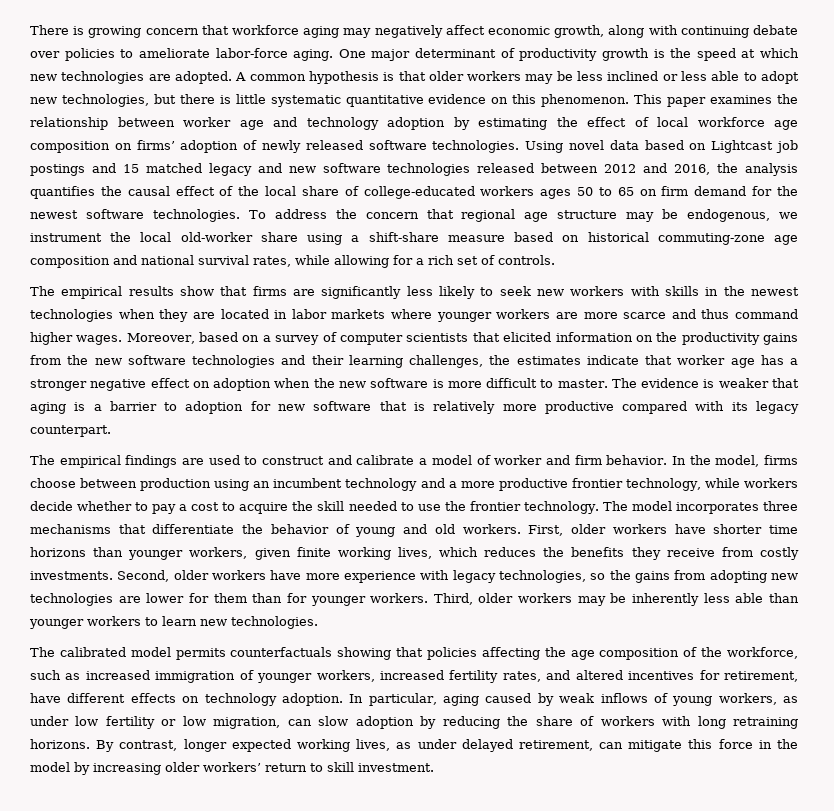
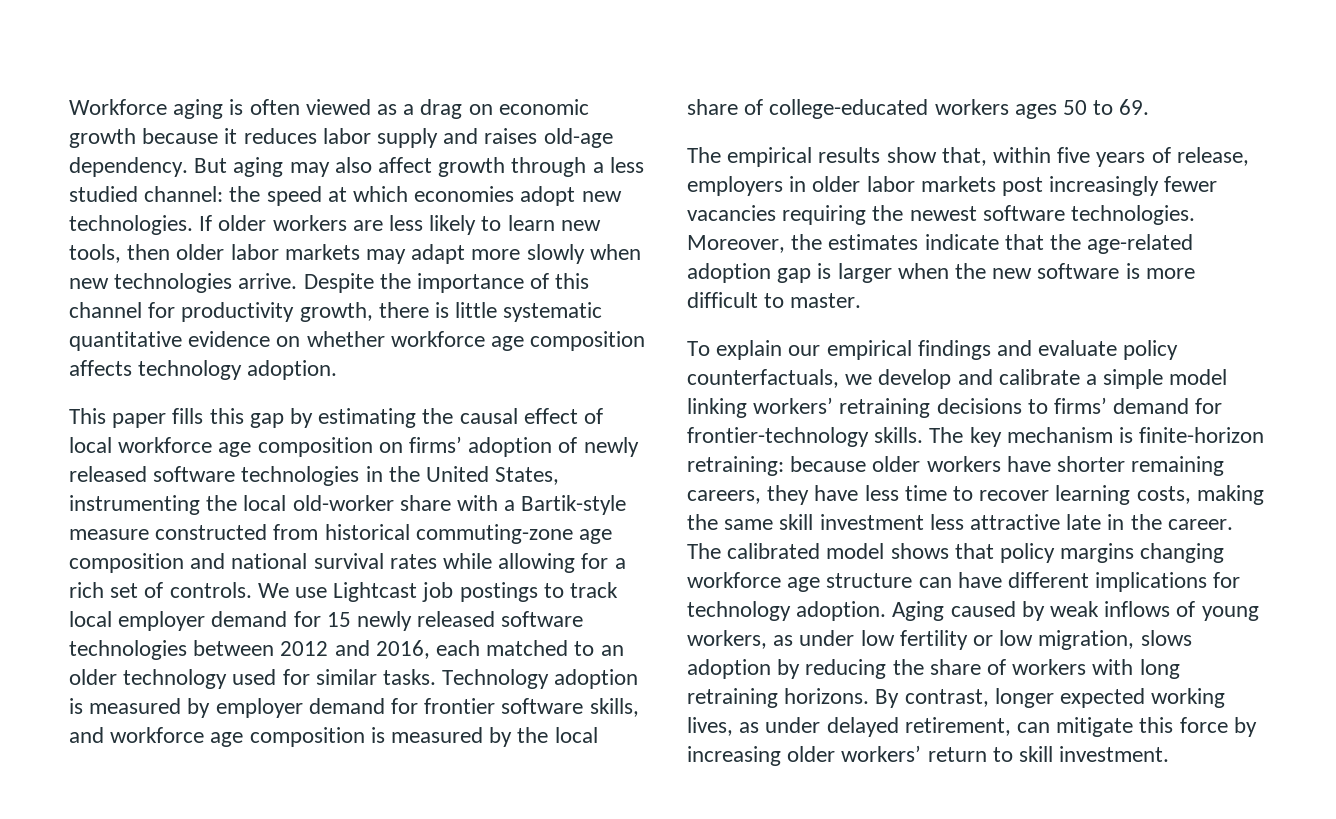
[30,25,799,38] [30,48,799,61] [30,71,799,84] [30,94,176,107] There is growing concern that workforce aging may negatively affect economic growth, along with continuing debate over policies to ameliorate labor-force aging. One major determinant of productivity growth is the speed at which new technologies are adopted. A common hypothesis is that older workers may be less inclined or less able to adopt new technologies, but -> [69,99,589,119] [69,128,613,148] [69,157,644,177] [69,186,622,206] [69,215,601,235] [69,244,641,264] [69,273,590,293] [69,302,373,322] Workforce aging is often viewed as a drag on economic growth because it reduces labor supply and raises old-age dependency. But aging may also affect growth through a less studied channel: the speed at which economies adopt new technologies. If older workers are less likely to learn new tools, then older labor markets may adapt more slowly when new technologies arrive. Despite the importance of this channel for productivity growth,
[512,94,798,107] [30,117,445,130] this phenomenon. This paper examines the relationship between worker age and technology adoption -> [306,331,646,351] [69,360,338,380] [69,408,284,428] whether workforce age composition affects technology adoption. // This paper fills this gap
(578, 122) none -> [459,408,518,424] causal
[432,140,798,153] [30,163,535,176] technologies. Using novel data based on Lightcast job postings and 15 matched legacy and new software technologies released -> [241,466,560,486] [69,495,627,515] [69,524,613,544] [69,553,626,573] [69,582,619,602] [69,611,584,631] [69,640,187,660] technologies in the United States, instrumenting the local old-worker share with a Bartik-style measure constructed from historical commuting-zone age composition and national survival rates while allowing for a rich set of controls. We use Lightcast job postings to track local employer demand for 15 newly released software technologies
[717,163,798,176] [30,186,234,199] the analysis quantifies the causal effect of -> [436,640,624,656] [69,669,639,689] [69,698,639,718] [69,727,513,747] each matched to an older technology used for similar tasks. Technology adoption is measured by employer demand for frontier software skills, and workforce age composition is measured by
[617,186,799,196] [30,209,798,222] [30,232,799,245] [30,255,555,268] [30,286,800,299] [30,309,798,322] [30,332,798,345] [30,355,798,368] [30,378,272,391] 65 on firm demand for the newest software technologies. To address the concern that regional age structure may be endogenous, we instrument the local old-worker share using a shift-share measure based on historical commuting-zone age composition and national survival rates, while allowing for a rich set of controls. // The empirical results show that firms are significantly less likely to seek new workers with skills in the newest technologies when they are located in labor markets where younger workers are more scarce and thus command higher wages. Moreover, based on a survey of computer scientists that elicited information on the productivity gains from the new software technologies and their learning challenges, the estimates indicate that worker age has a stronger negative effect on adoption -> [1119,99,1150,115] [687,147,1249,167] [687,176,1218,196] [687,205,1196,225] [687,234,1194,254] [687,263,892,283] 69. // The empirical results show that, within five years of release, employers in older labor markets post increasingly fewer vacancies requiring the newest software technologies. Moreover, the estimates indicate that the age-related adoption gap is larger
[611,378,800,388] [30,401,799,414] [30,425,111,437] [30,455,799,468] [30,478,798,491] [30,501,799,514] [30,524,799,537] [30,547,799,560] [30,570,799,583] [30,593,799,606] [29,616,318,629] [30,647,799,660] [30,670,799,683] [30,693,479,706] The evidence is weaker that aging is a barrier to adoption for new software that is relatively more productive compared with its legacy counterpart. // The empirical findings are used to construct and calibrate a model of worker and firm behavior. In the model, firms choose between production using an incumbent technology and a more productive frontier technology, while workers decide whether to pay a cost to acquire the skill needed to use the frontier technology. The model incorporates three mechanisms that differentiate the behavior of young and old workers. First, older workers have shorter time horizons than younger workers, given finite working lives, which reduces the benefits they receive from costly investments. Second, older workers have more experience with legacy technologies, so the gains from adopting new technologies are lower for them than for younger workers. Third, older workers may be inherently less able than younger workers to learn new technologies. // The calibrated model permits counterfactuals showing that policies affecting the age composition of the workforce, such as increased immigration of younger workers, increased fertility rates, and altered incentives for retirement, have different effects on technology adoption. In particular, aging -> [687,340,1179,360] [687,369,1228,389] [687,397,1223,418] [687,427,1265,447] [687,456,1225,476] [687,485,1264,505] [687,514,1233,530] [687,543,1225,563] [687,572,1241,592] [687,601,945,621] // To explain our empirical findings and evaluate policy counterfactuals, we develop and calibrate a simple model linking workers’ retraining decisions to firms’ demand for frontier-technology skills. The key mechanism is finite-horizon retraining: because older workers have shorter remaining careers, they have less time to recover learning costs, making the same skill investment less attractive late in the career. The calibrated model shows that policy margins changing workforce age structure can have different implications for technology adoption. Aging
[287,716,349,726] can slow -> [1140,630,1192,646] slows
[758,739,798,749] [30,762,70,772] in the model -> (1228, 725) none

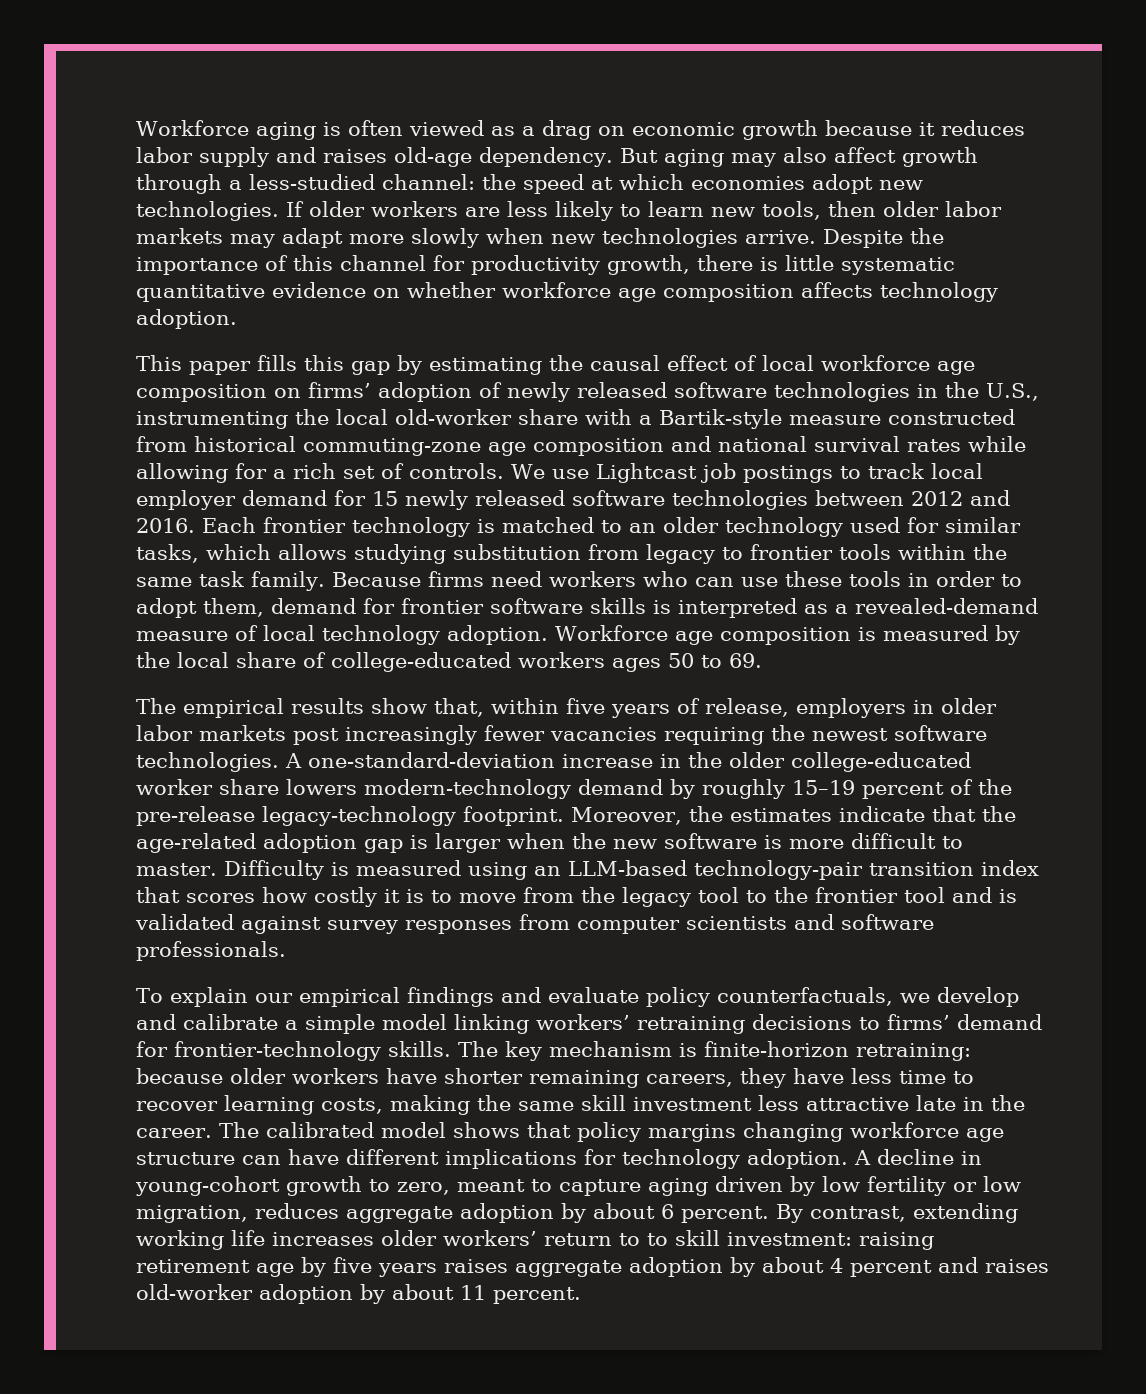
[609,157,644,173] [69,186,138,202] less studied -> [249,174,375,190] less-studied
[426,466,560,485] United States, -> [986,383,1039,401] U.S.,
[375,640,481,659] 2016, each -> [136,517,495,537] 2016. Each frontier technology is
[383,669,639,689] [69,698,639,718] [69,727,205,743] tasks. Technology adoption is measured by employer demand for frontier software skills, and workforce -> [136,544,1007,564] [136,571,1022,591] [136,598,1038,618] [136,625,668,645] tasks, which allows studying substitution from legacy to frontier tools within the same task family. Because firms need workers who can use these tools in order to adopt them, demand for frontier software skills is interpreted as a revealed-demand measure of local technology adoption. Workforce
(1196, 215) none -> [285,752,971,772] [136,779,1012,799] [136,806,564,826] A one-standard-deviation increase in the older college-educated worker share lowers modern-technology demand by roughly 15–19 percent of the pre-release legacy-technology footprint.
(862, 300) none -> [223,860,1039,880] [136,887,1017,907] [135,914,934,934] [136,941,286,961] Difficulty is measured using an LLM-based technology-pair transition index that scores how costly it is to move from the legacy tool to the frontier tool and is validated against survey responses from computer scientists and software professionals.
[892,601,1259,621] [687,630,855,649] Aging caused by weak inflows of young workers, as under -> [854,1149,982,1165] [135,1176,815,1196] A decline in young-cohort growth to zero, meant to capture aging driven by
[1140,630,1192,646] [687,659,1180,679] [687,688,1226,708] [687,717,1257,737] [687,745,1170,766] slows adoption by reducing the share of workers with long retraining horizons. By contrast, longer expected working lives, as under delayed retirement, can mitigate this force by increasing older workers’ return to skill investment. -> [255,1203,1018,1223] [136,1230,934,1250] [136,1257,1049,1277] [136,1284,581,1304] reduces aggregate adoption by about 6 percent. By contrast, extending working life increases older workers’ return to to skill investment: raising retirement age by five years raises aggregate adoption by about 4 percent and raises old-worker adoption by about 11 percent.

